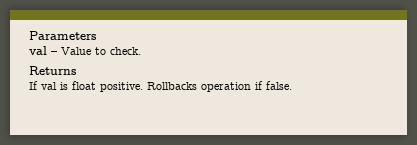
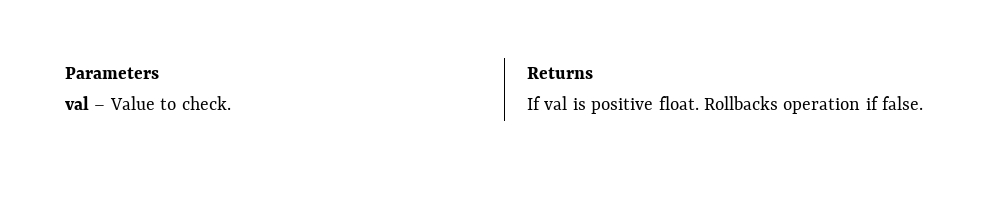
[72,81,143,92] float positive. -> [591,96,699,114] positive float.

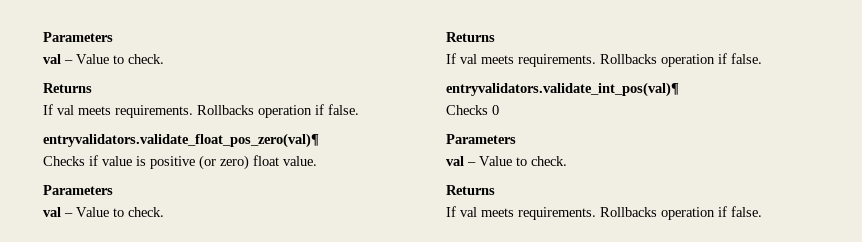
[65,67,159,79] [65,96,231,110] [527,67,593,79] [527,96,924,114] Parameters // val – Value to check. // Returns // If val is positive float. Rollbacks operation if false. -> [43,32,113,42] [43,54,164,64] [43,83,92,93] [43,104,359,118] [43,133,319,148] [43,155,317,170] [43,185,113,195] [43,207,164,217] [446,32,495,42] [446,53,762,67] [446,82,679,97] [446,105,499,115] [446,134,516,144] [446,156,567,166] [446,185,495,195] [446,206,762,220] Parameters // val – Value to check. // Returns // If val meets requirements. Rollbacks operation if false. // entryvalidators.validate_float_pos_zero(val)¶ // Checks if value is positive (or zero) float value. // Parameters // val – Value to check. // Returns // If val meets requirements. Rollbacks operation if false. // entryvalidators.validate_int_pos(val)¶ // Checks 0 // Parameters // val – Value to check. // Returns // If val meets requirements. Rollbacks operation if false.

